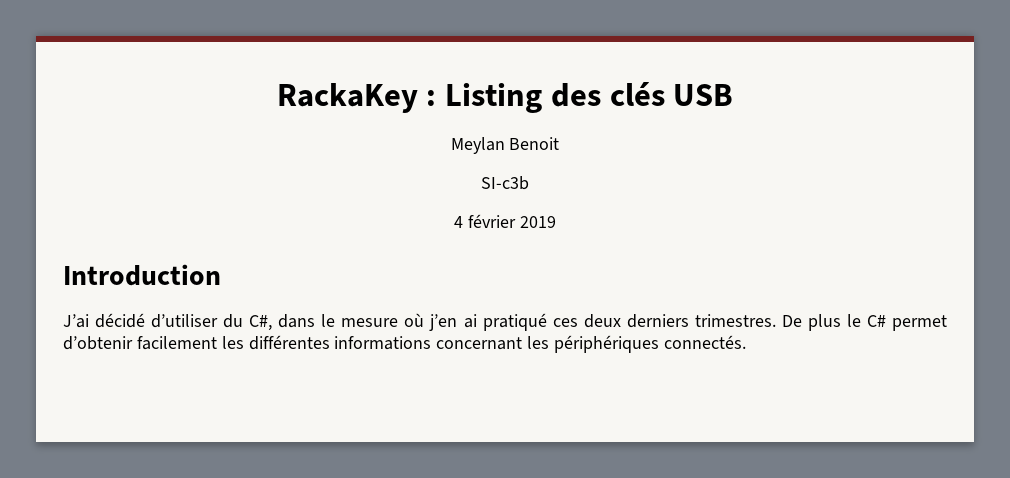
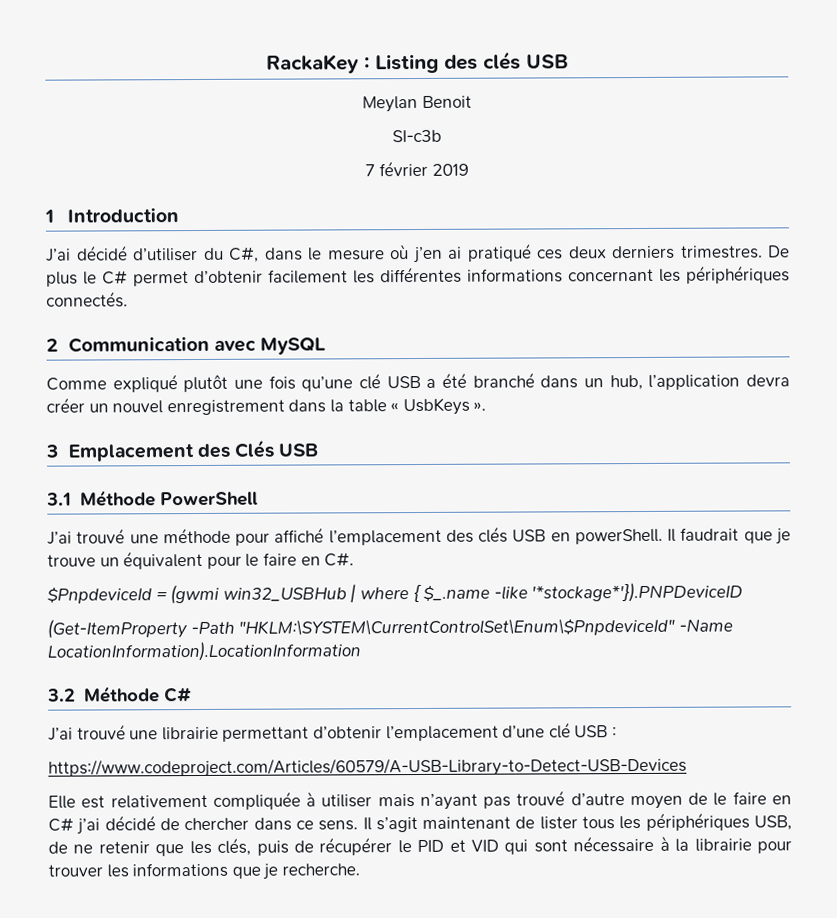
[454,216,464,228] 4 -> [365,164,376,177] 7
(556, 222) none -> [44,209,54,223] 1
(746, 342) none -> [46,336,327,355] [46,372,790,393] [46,397,487,416] [45,439,319,462] [46,490,258,507] [47,526,791,546] [47,550,355,570] [47,582,744,605] [47,617,733,639] [47,641,361,662] [47,686,192,703] [48,722,617,742] [48,756,687,778] [48,790,792,810] [48,812,792,835] [48,835,793,857] [48,862,360,880] // 2 Communication avec MySQL // Comme expliqué plutôt une fois qu’une clé USB a été branché dans un hub, l’application devra créer un nouvel enregistrement dans la table « UsbKeys ». // 3 Emplacement des Clés USB // 3.1 Méthode PowerShell // J’ai trouvé une méthode pour affiché l’emplacement des clés USB en powerShell. Il faudrait que je trouve un équivalent pour le faire en C#. // $PnpdeviceId = (gwmi win32_USBHub | where { $_.name -like '*stockage*'}).PNPDeviceID // (Get-ItemProperty -Path "HKLM:\SYSTEM\CurrentControlSet\Enum\$PnpdeviceId" -Name LocationInformation).LocationInformation // 3.2 Méthode C# // J’ai trouvé une librairie permettant d’obtenir l’emplacement d’une clé USB : // https://www.codeproject.com/Articles/60579/A-USB-Library-to-Detect-USB-Devices // Elle est relativement compliquée à utiliser mais n’ayant pas trouvé d’autre moyen de le faire en C# j’ai décidé de chercher dans ce sens. Il s’agit maintenant de lister tous les périphériques USB, de ne retenir que les clés, puis de récupérer le PID et VID qui sont nécessaire à la librairie pour trouver les informations que je recherche.

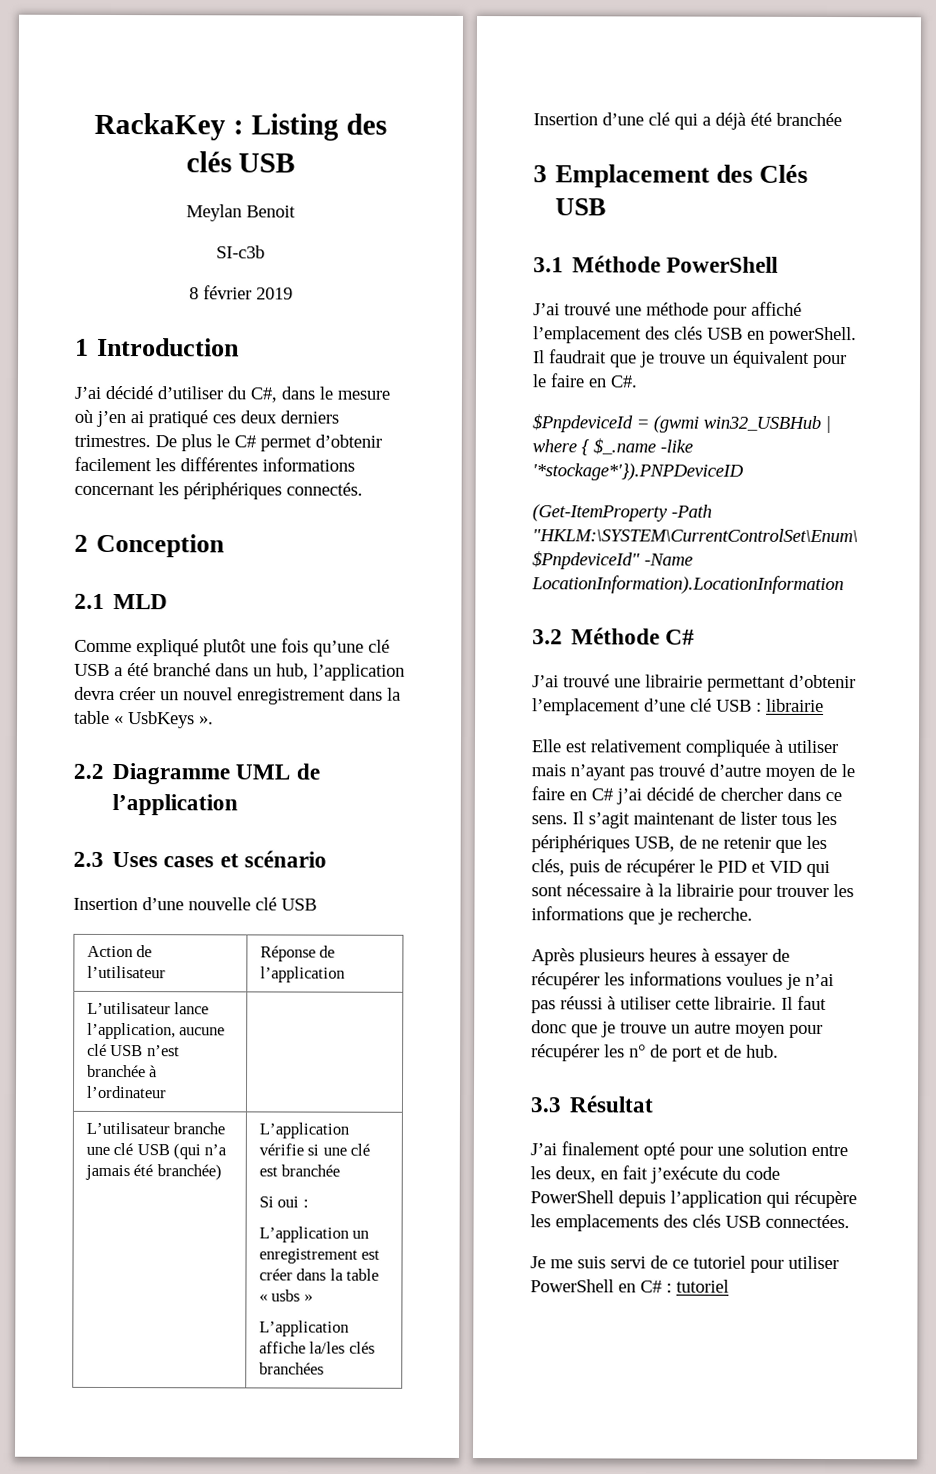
[365,164,376,177] 7 -> [188,287,199,300] 8
[67,336,327,355] Communication avec MySQL -> [96,533,226,558] [74,593,169,610] Conception // 2.1 MLD
(487, 406) none -> [73,763,320,785] [112,794,239,816] [73,850,327,868] [73,897,317,911] [86,945,153,958] [86,965,166,979] [259,945,336,962] [259,966,345,983] [86,1001,210,1015] [86,1022,226,1040] [86,1043,180,1057] [86,1064,159,1078] [85,1085,167,1099] [85,1121,226,1135] [85,1143,228,1160] [84,1164,222,1181] [258,1122,349,1139] [258,1143,370,1156] [258,1164,341,1177] [258,1196,309,1208] [258,1226,370,1243] [258,1248,381,1264] [258,1268,379,1281] [258,1289,313,1302] [258,1320,349,1337] [258,1341,375,1354] [258,1362,324,1375] [533,112,842,130] // 2.2 Diagramme UML de l’application // 2.3 Uses cases et scénario // Insertion d’une nouvelle clé USB // Action de l’utilisateur | Réponse de l’application // L’utilisateur lance l’application, aucune clé USB n’est branchée à l’ordinateur | // L’utilisateur branche une clé USB (qui n’a jamais été branchée) | L’application vérifie si une clé est branchée // Si oui : // L’application un enregistrement est créer dans la table « usbs » // L’application affiche la/les clés branchées // Insertion d’une clé qui a déjà été branchée
[48,756,687,778] // https://www.codeproject.com/Articles/60579/A-USB-Library-to-Detect-USB-Devices -> [766,698,824,712] librairie
(360, 869) none -> [531,948,790,966] [531,971,834,990] [531,995,827,1014] [531,1020,823,1038] [531,1044,779,1062] [530,1095,654,1113] [530,1141,848,1160] [530,1165,780,1184] [530,1190,857,1209] [530,1214,850,1232] [530,1255,839,1273] [530,1279,729,1293] // Après plusieurs heures à essayer de récupérer les informations voulues je n’ai pas réussi à utiliser cette librairie. Il faut donc que je trouve un autre moyen pour récupérer les n° de port et de hub. // 3.3 Résultat // J’ai finalement opté pour une solution entre les deux, en fait j’exécute du code PowerShell depuis l’application qui récupère les emplacements des clés USB connectées. // Je me suis servi de ce tutoriel pour utiliser PowerShell en C# : tutoriel

